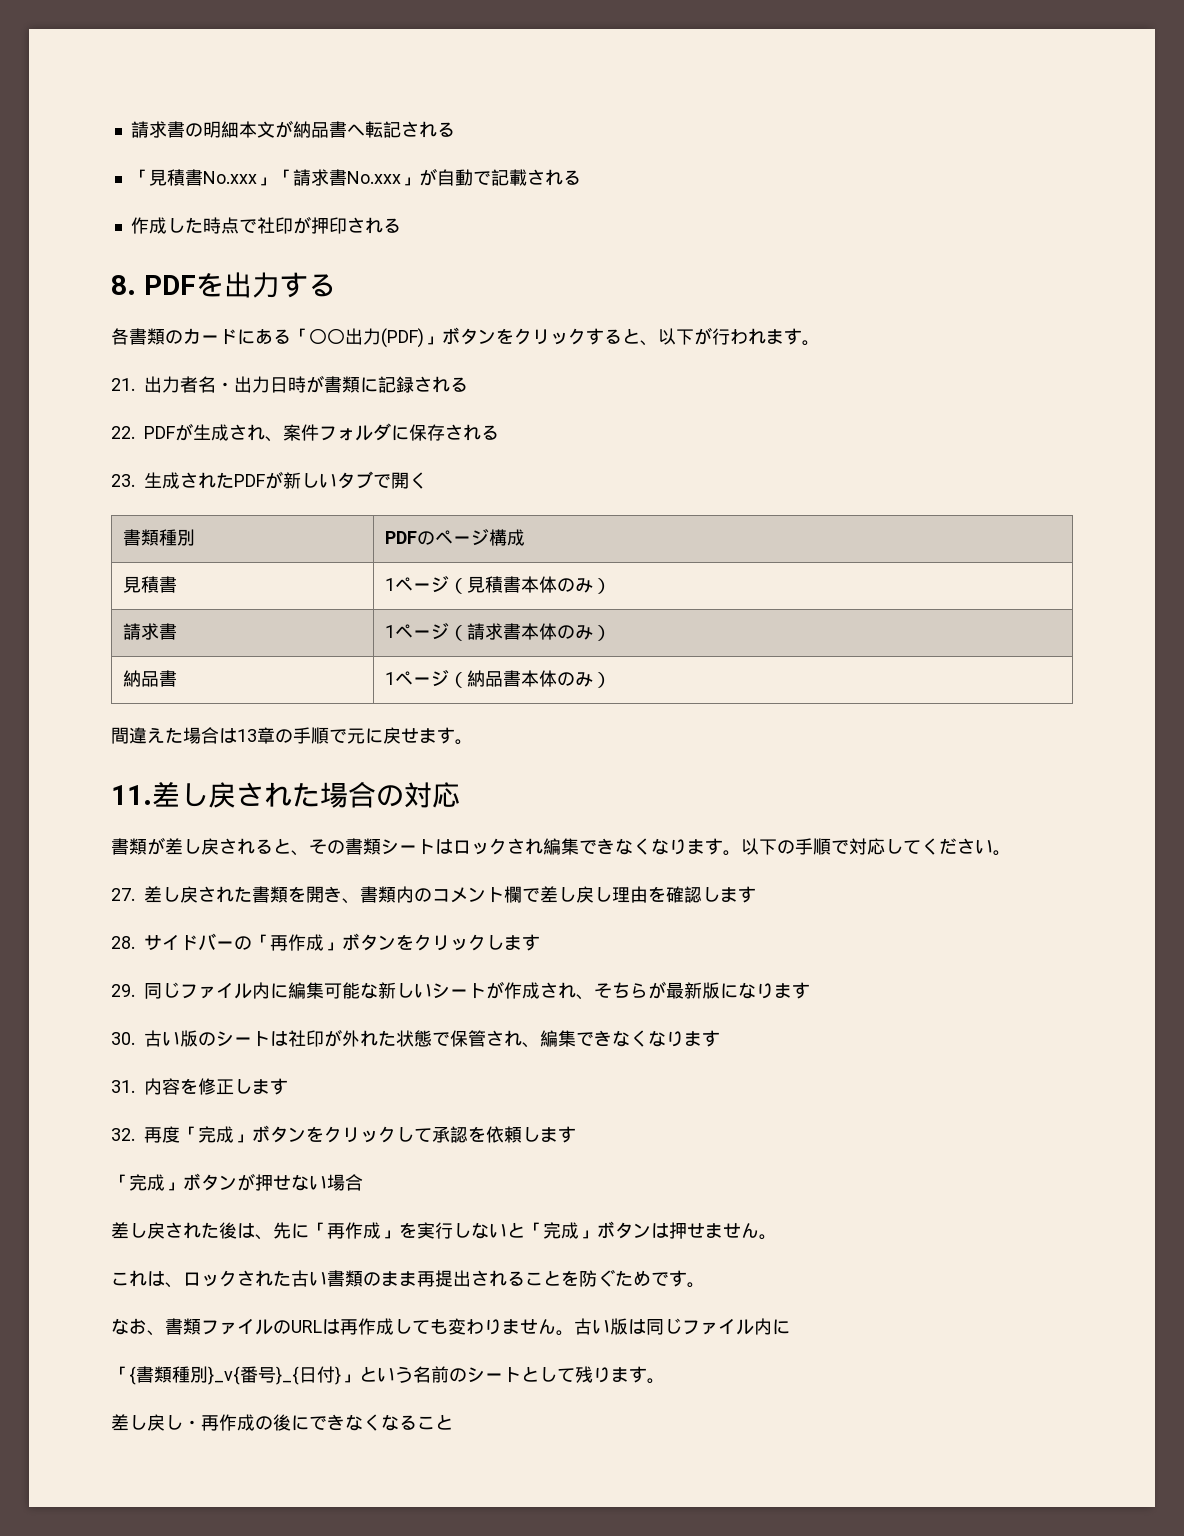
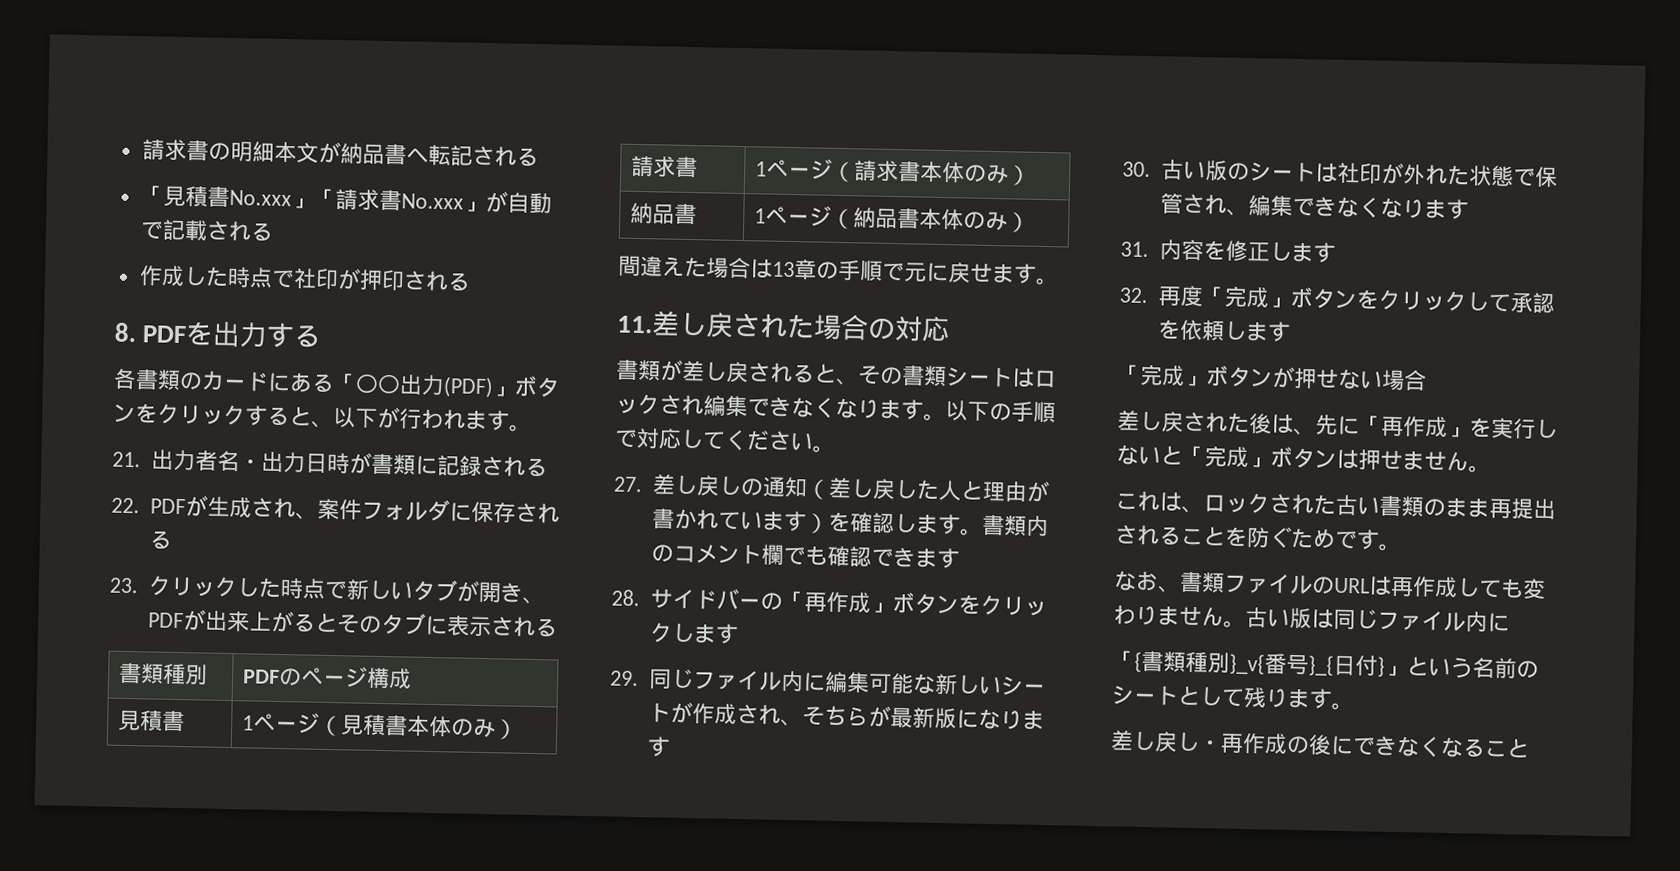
[144,471,427,489] 生成されたPDFが新しいタブで開く -> [147,575,545,605] [147,609,558,638] クリックした時点で新しいタブが開き、PDFが出来上がるとそのタブに表示される
[198,886,360,904] された書類を開き、 -> [717,475,1050,503] [651,508,983,536] しの通知（差し戻した人と理由が書かれています）を確認します。
[540,886,720,903] 差し戻し理由を確認し -> [804,545,916,568] も確認でき

